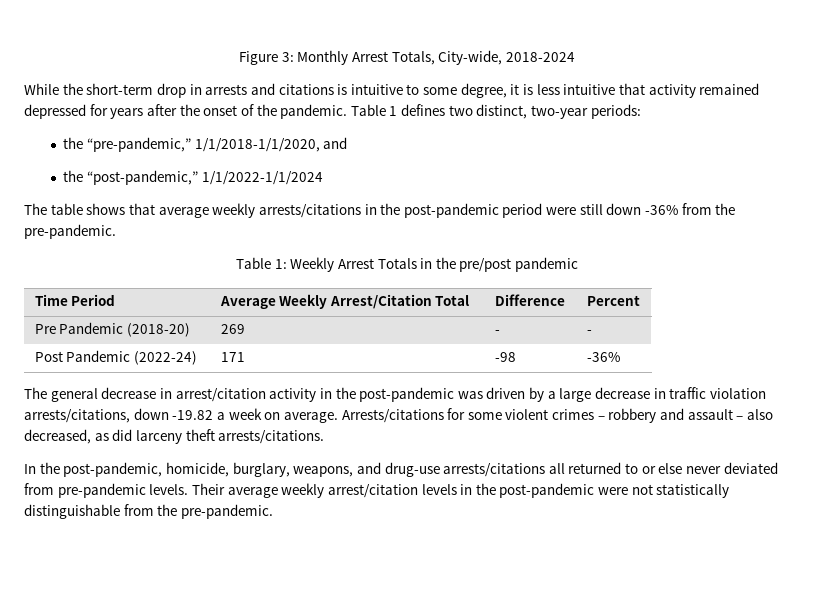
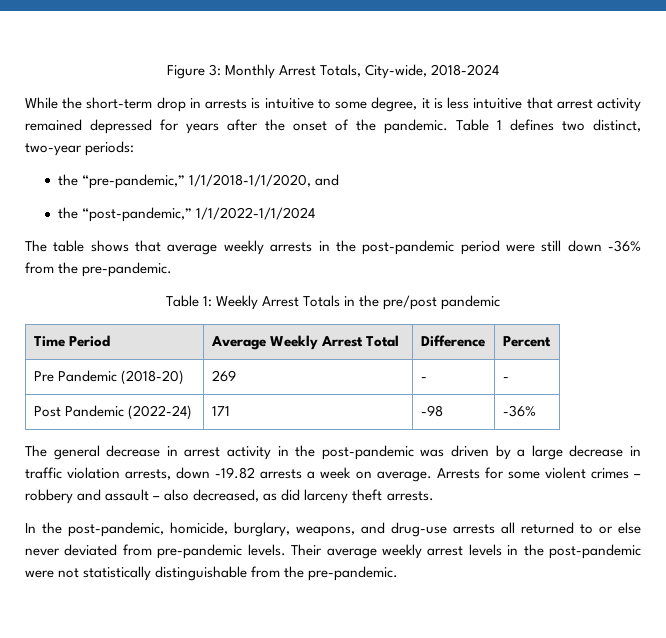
[250,83,334,95] and citations -> (248, 104) none
(645, 89) none -> [556,99,593,109] arrest
[258,204,361,218] arrests/citations -> [270,242,313,252] arrests
[329,294,432,309] Arrest/Citation -> [320,336,363,347] Arrest
[175,388,266,402] arrest/citation -> [184,447,221,457] arrest
[24,409,130,423] arrests/citations, -> [125,469,172,480] arrests,
(214, 415) none -> [260,469,303,479] arrests
[341,409,444,423] Arrests/citations -> [436,468,480,479] Arrests
[218,430,325,444] arrests/citations. -> [386,491,434,501] arrests.
[443,463,546,477] arrests/citations -> [453,524,495,534] arrests
[327,484,418,498] arrest/citation -> [427,546,464,556] arrest

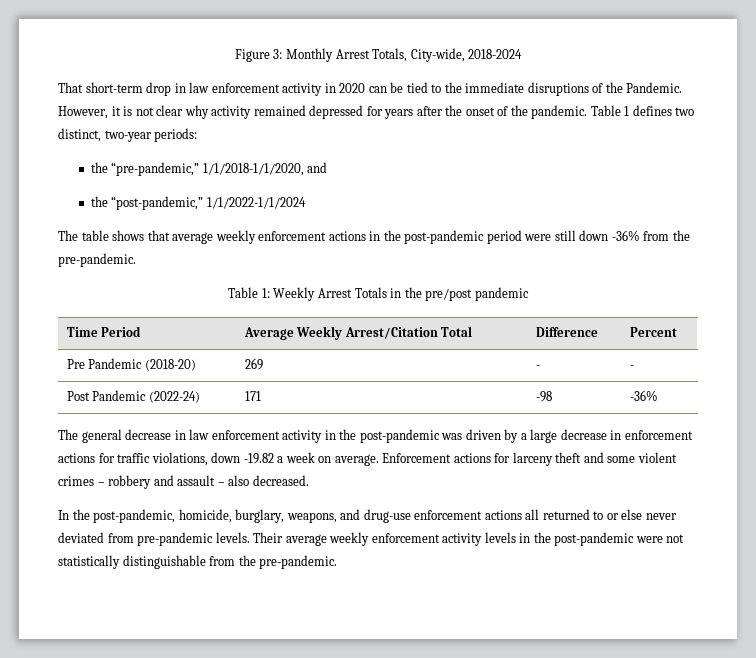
[25,97,83,109] While the -> [58,82,83,93] That
[205,97,593,112] arrests is intuitive to some degree, it is less intuitive that arrest -> [189,82,683,96] [58,105,209,119] law enforcement activity in 2020 can be tied to the immediate disruptions of the Pandemic. However, it is not clear why
[270,242,313,252] arrests -> [258,231,366,241] enforcement actions
[320,336,363,347] Arrest -> [344,327,438,339] Arrest/Citation
[184,447,221,457] arrest -> [189,429,280,440] law enforcement
[25,467,172,480] traffic violation arrests, -> [624,430,693,440] [58,452,208,466] enforcement actions for traffic violations,
[260,469,303,479] arrests -> (274, 458) none
[436,467,504,479] Arrests for -> [382,452,604,466] Enforcement actions for larceny theft and
[193,489,434,504] decreased, as did larceny theft arrests. -> [252,475,309,486] decreased.
[453,524,495,534] arrests -> [414,510,522,520] enforcement actions
[427,546,464,556] arrest -> [371,533,483,546] enforcement activity

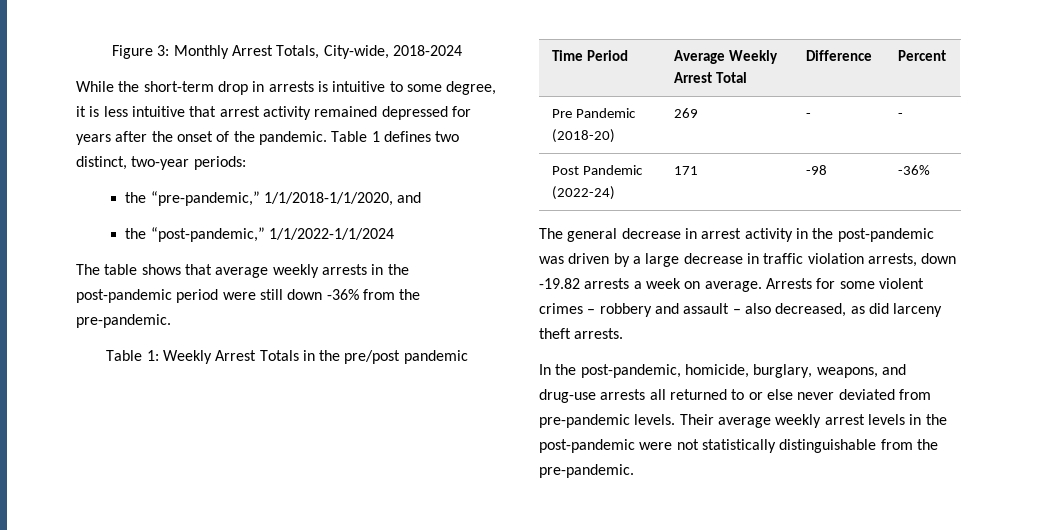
[58,82,83,93] That -> [76,81,140,92] While the
[189,82,683,96] [58,105,209,119] law enforcement activity in 2020 can be tied to the immediate disruptions of the Pandemic. However, it is not clear why -> [268,81,497,95] [76,106,260,117] arrests is intuitive to some degree, it is less intuitive that arrest
[258,231,366,241] enforcement actions -> [321,264,367,275] arrests
[344,327,438,339] Arrest/Citation -> [673,72,712,83] Arrest
[189,429,280,440] law enforcement -> [701,228,742,239] arrest
[624,430,693,440] [58,452,208,466] enforcement actions for traffic violations, -> [763,253,917,267] traffic violation arrests,
(274, 458) none -> [584,278,630,289] arrests
[382,452,604,466] Enforcement actions for larceny theft and -> [765,278,836,289] Arrests for
[252,475,309,486] decreased. -> [775,303,943,317] [539,328,624,339] decreased, as did larceny theft arrests.
[414,510,522,520] enforcement actions -> [600,389,646,400] arrests
[371,533,483,546] enforcement activity -> [824,414,865,425] arrest

